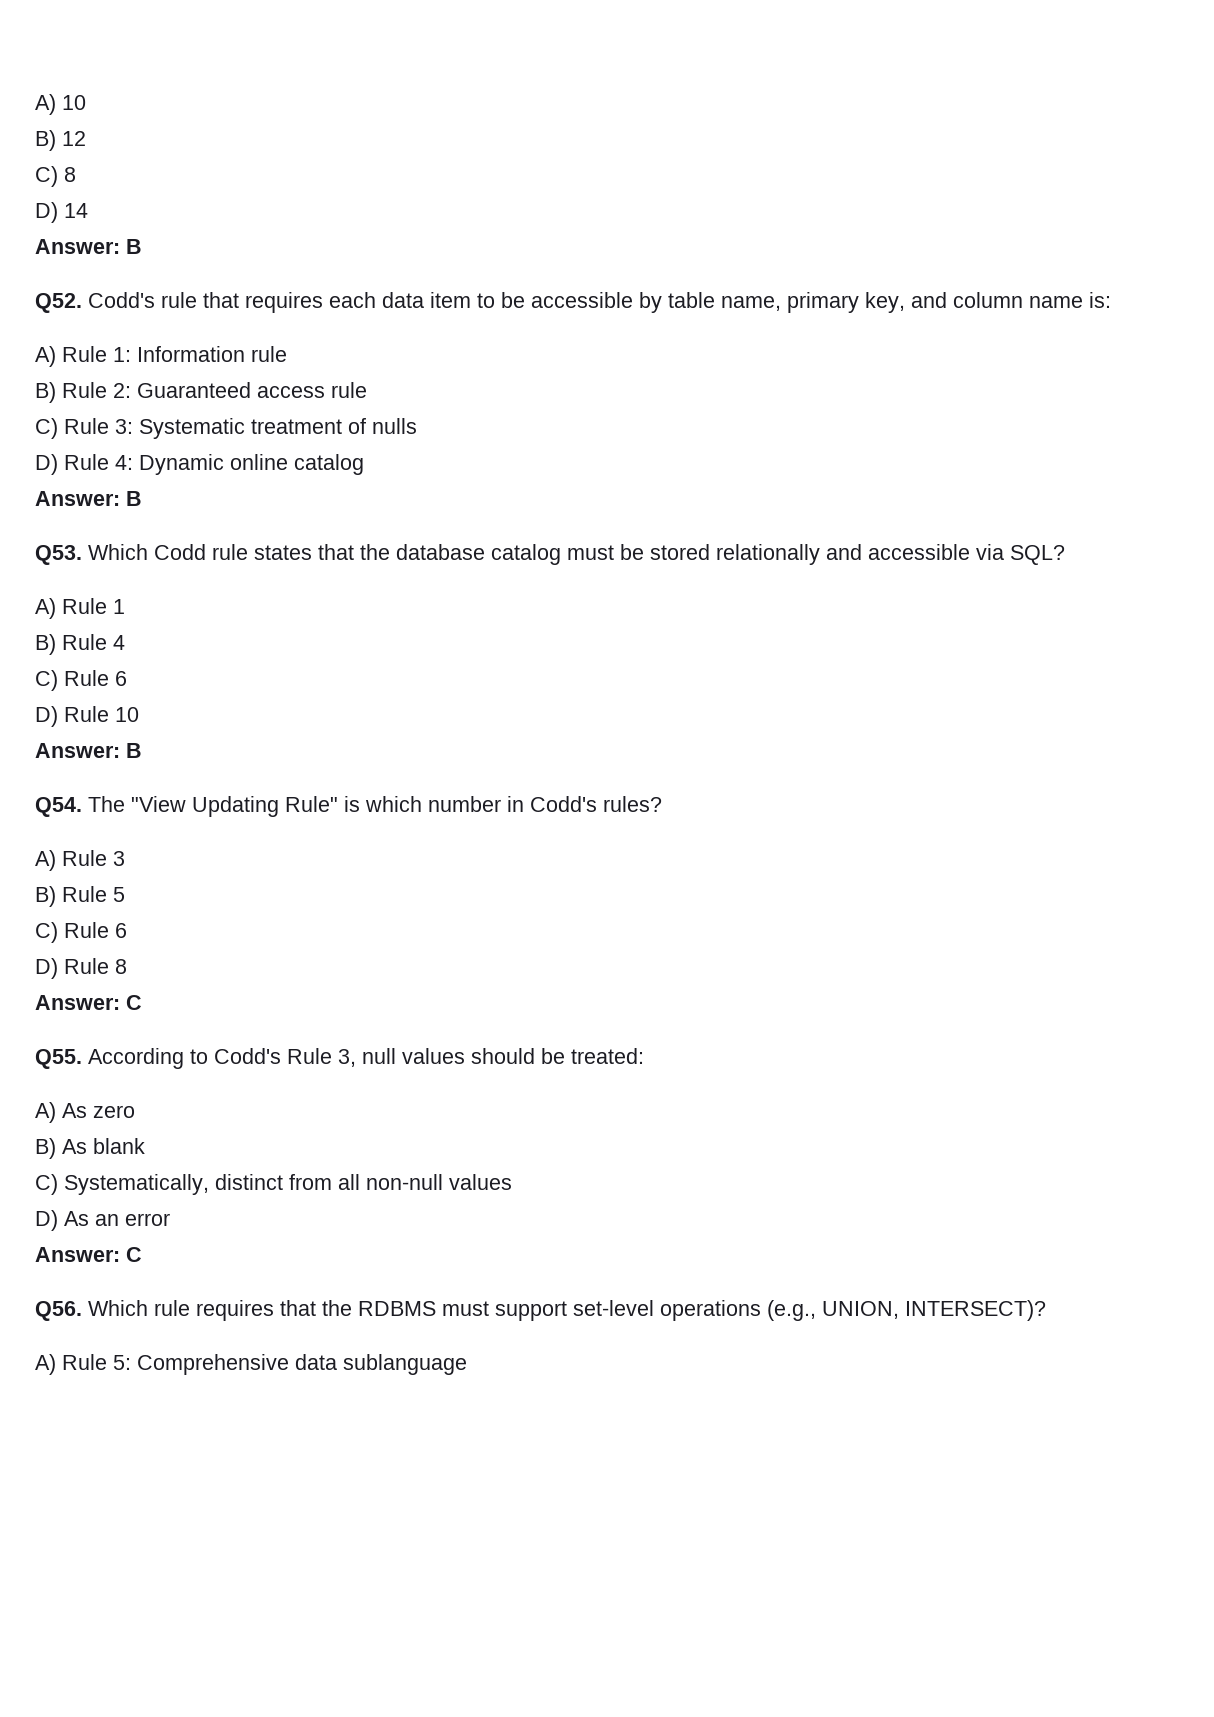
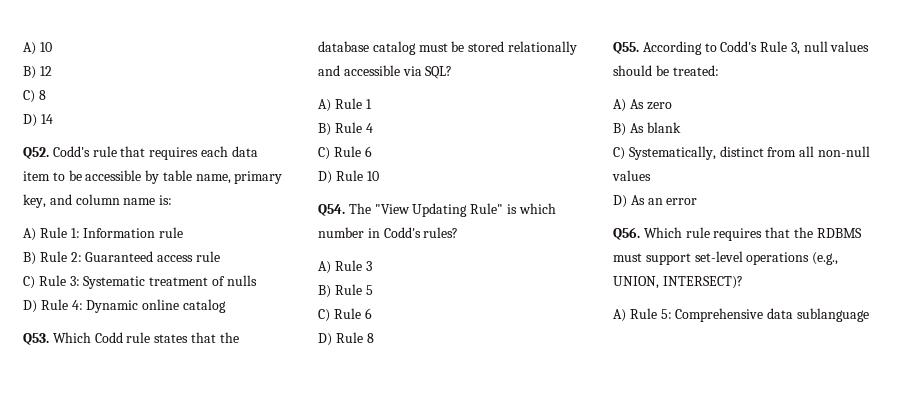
[35,239,142,254] // Answer: B -> (53, 119) none
[35,491,142,506] // Answer: B -> (226, 306) none
[35,743,142,758] // Answer: B -> (379, 176) none
[35,995,142,1010] // Answer: C -> (374, 338) none
[35,1247,142,1262] // Answer: C -> (698, 201) none

